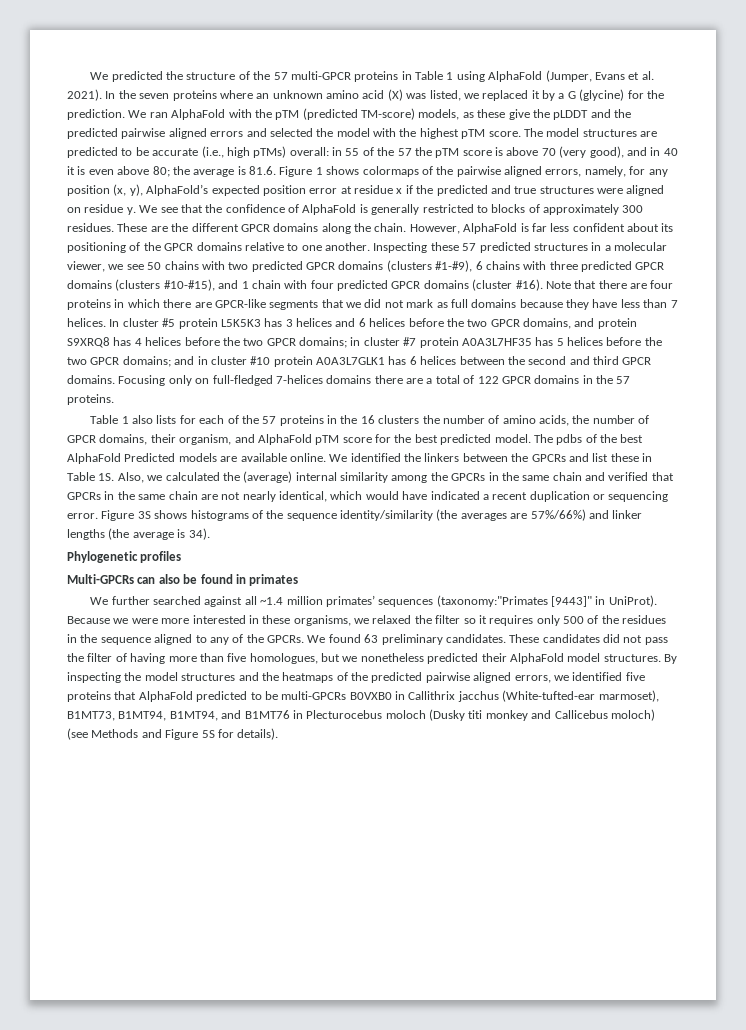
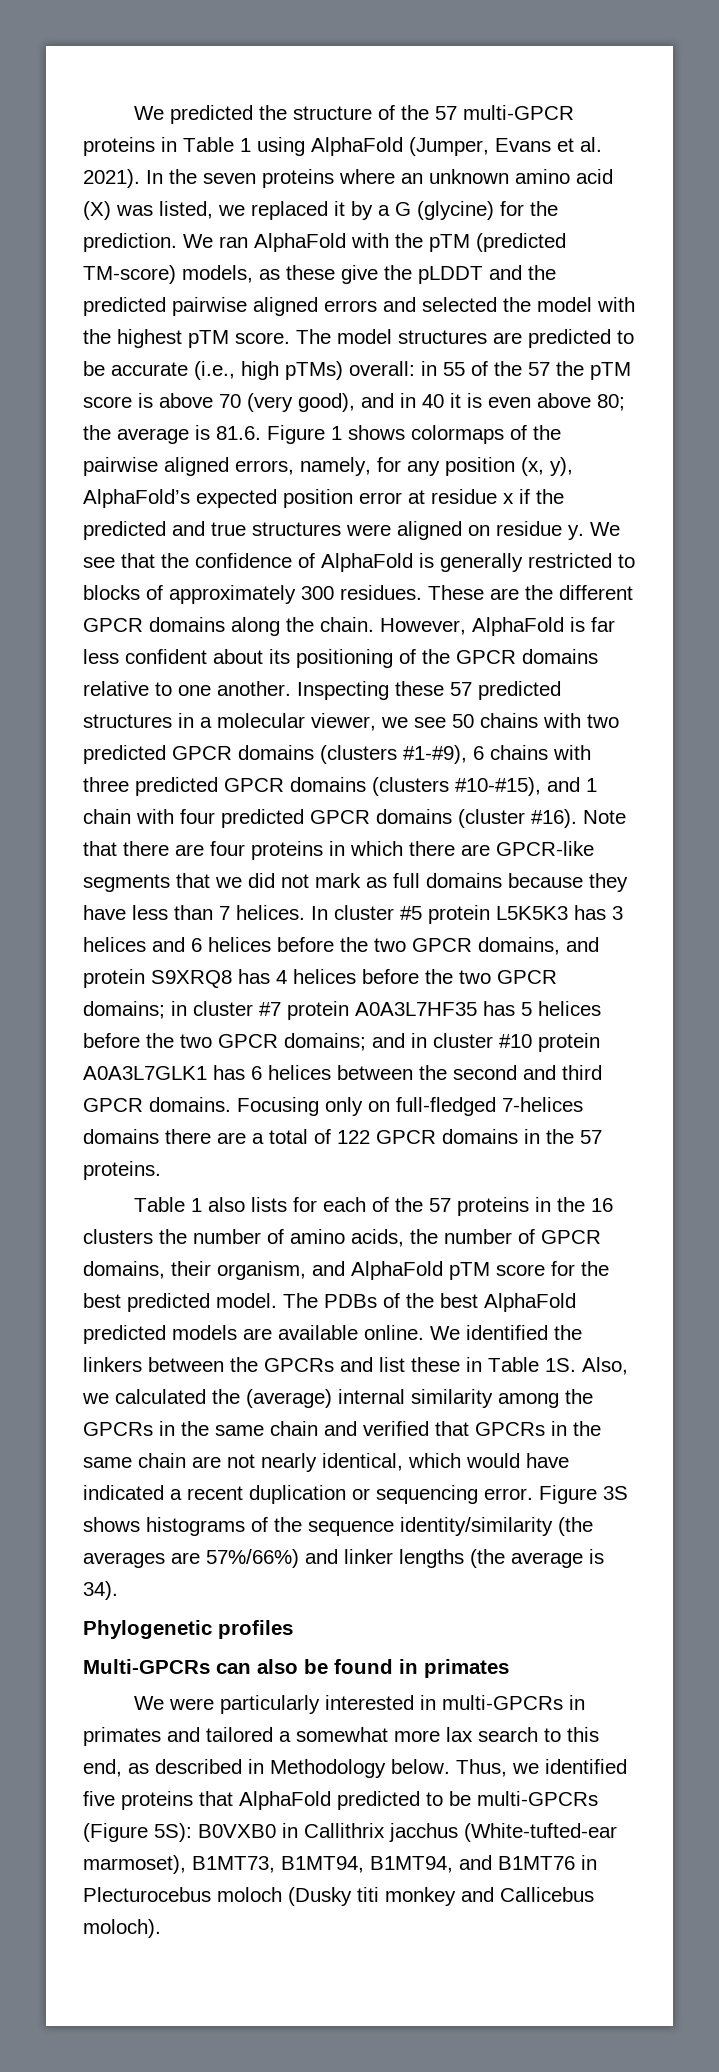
[556,434,583,445] pdbs -> [324,1294,377,1308] PDBs
[124,453,176,462] Predicted -> [83,1325,166,1344] predicted
[111,595,657,607] [67,615,667,626] [67,634,668,645] [67,653,677,664] [67,672,551,683] further searched against all ~1.4 million primates’ sequences (taxonomy:"Primates [9443]" in UniProt). Because we were more interested in these organisms, we relaxed the filter so it requires only 500 of the residues in the sequence aligned to any of the GPCRs. We found 63 preliminary candidates. These candidates did not pass the filter of having more than five homologues, but we nonetheless predicted their AlphaFold model structures. By inspecting the model structures and the heatmaps of the predicted pairwise aligned errors, -> [168,1695,585,1714] [83,1727,599,1746] [83,1759,507,1778] were particularly interested in multi-GPCRs in primates and tailored a somewhat more lax search to this end, as described in Methodology below. Thus,
(347, 695) none -> [83,1823,192,1842] (Figure 5S):
[610,709,655,721] [67,728,279,740] moloch) (see Methods and Figure 5S for details). -> [83,1919,161,1938] moloch).

